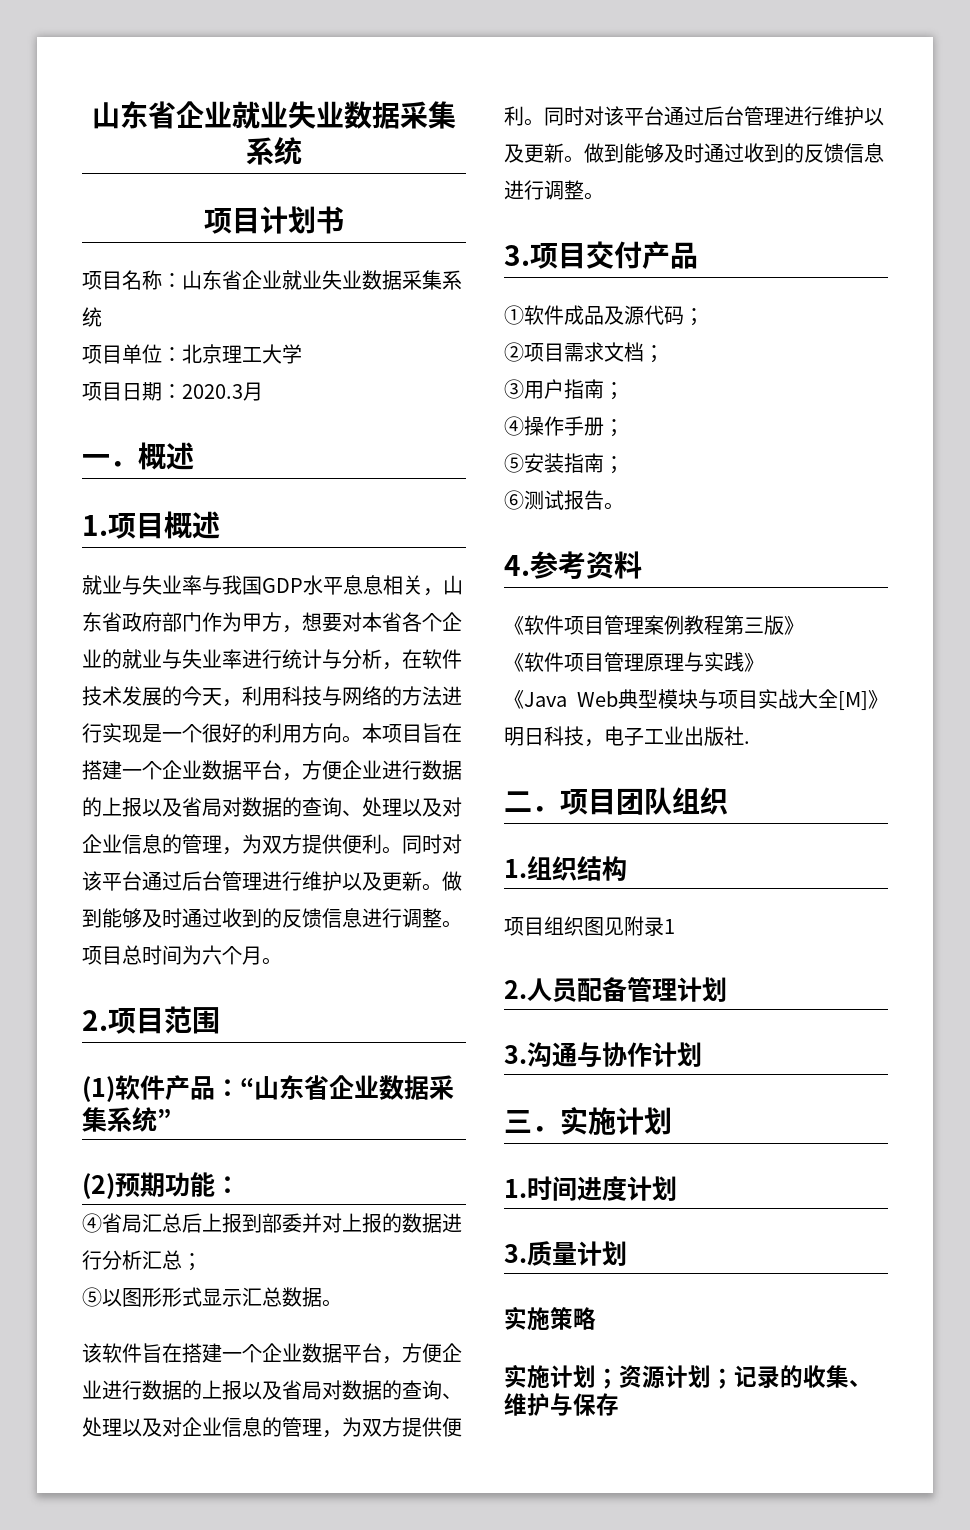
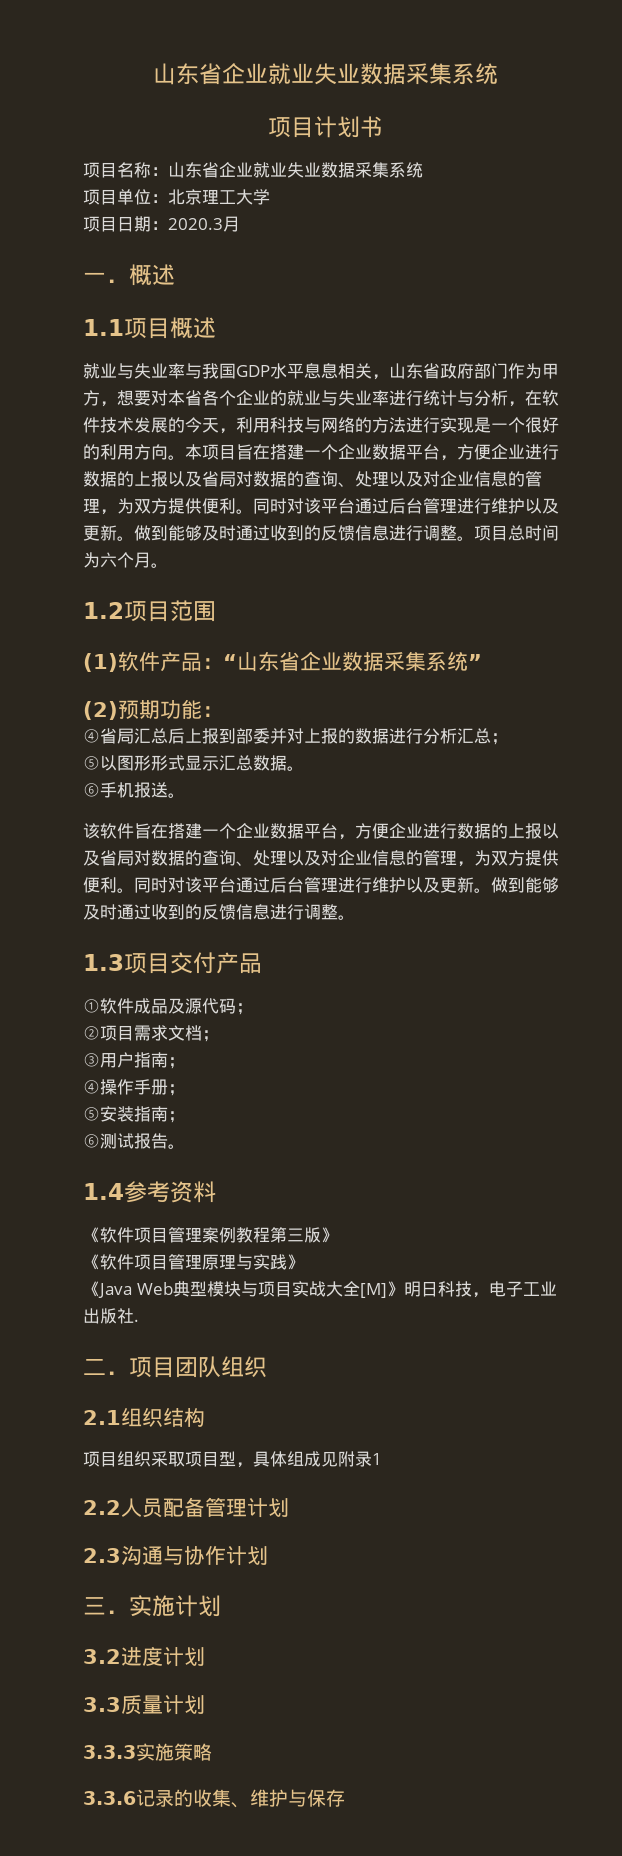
[82,515,108,536] 1. -> [83,319,124,336] 1.1
[82,1010,108,1031] 2. -> [83,602,124,619] 1.2
(342, 1303) none -> [83,782,185,798] // ⑥手机报送。
[504,245,530,266] 3. -> [83,954,124,971] 1.3
[504,555,530,576] 4. -> [83,1183,124,1200] 1.4
[504,859,527,878] 1. -> [83,1410,121,1425] 2.1
[584,917,604,936] 图 -> [151,1451,321,1468] 采取项目型，具体组成
[504,980,527,999] 2. -> [83,1500,121,1515] 2.2
[504,1045,527,1064] 3. -> [83,1548,121,1563] 2.3
[504,1176,577,1201] 1.时间 -> [83,1649,121,1664] 3.2
[504,1244,527,1263] 3. -> [83,1697,121,1712] 3.3
(627, 1253) none -> [83,1745,136,1759] 3.3.3
[504,1364,734,1389] 实施计划；资源计划； -> [83,1791,136,1805] 3.3.6

